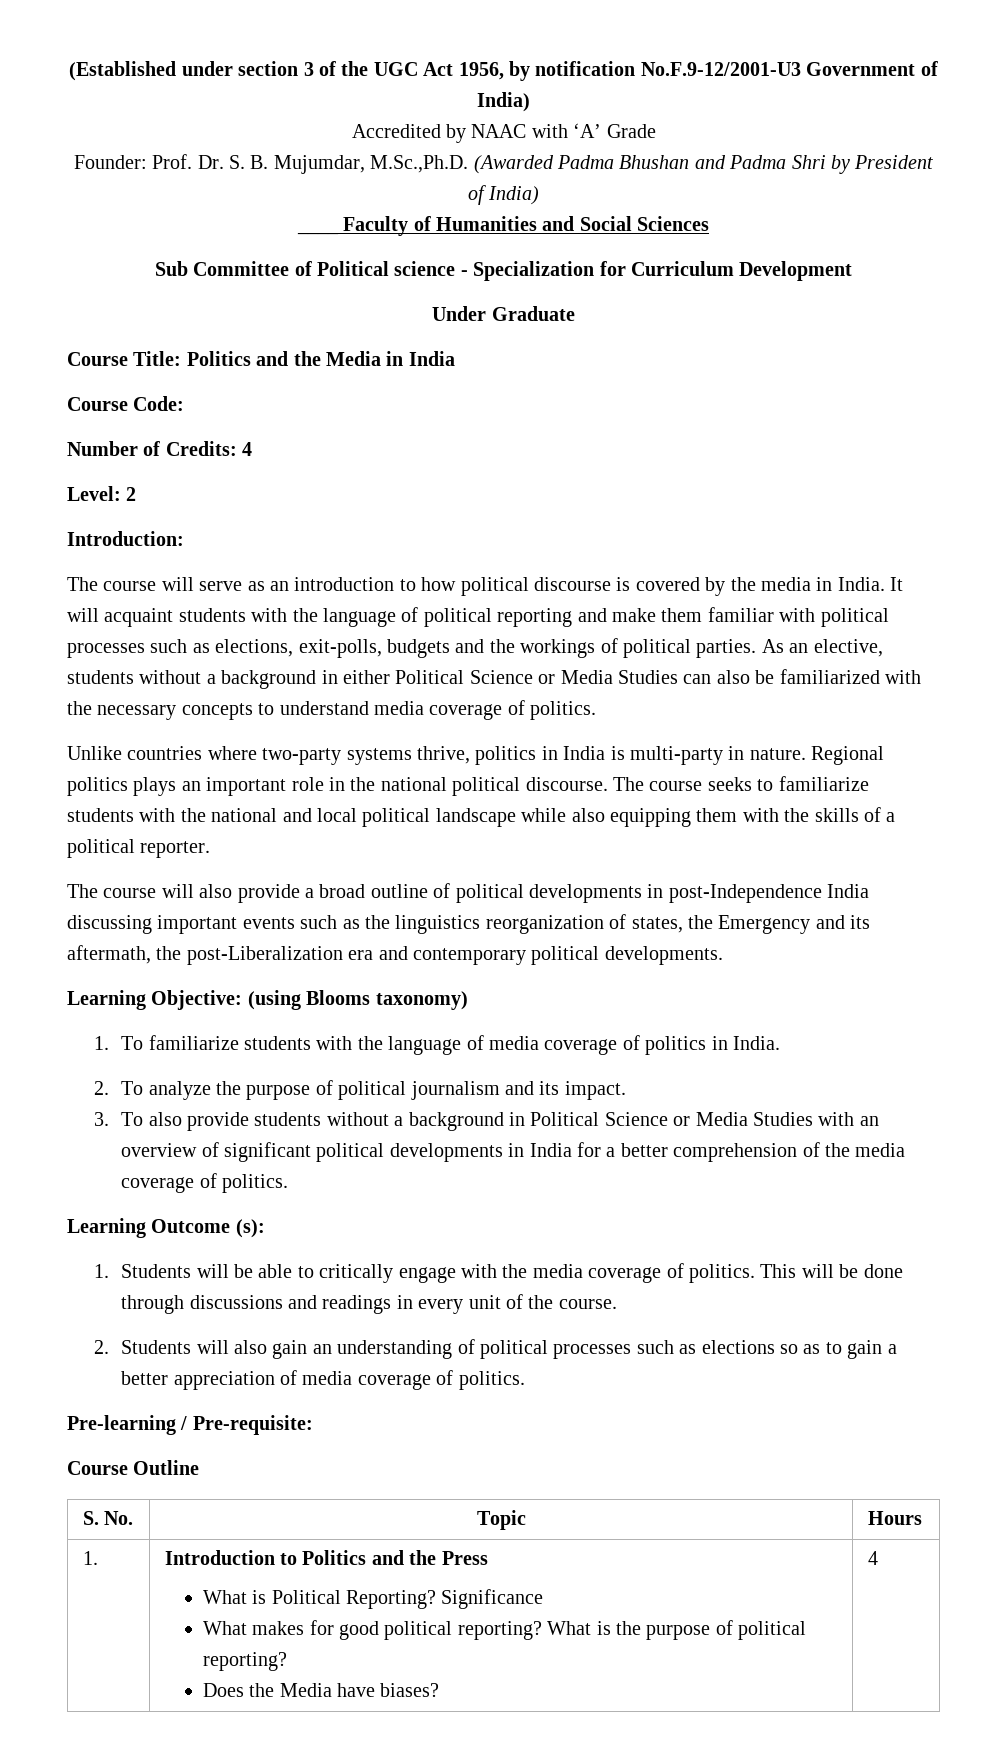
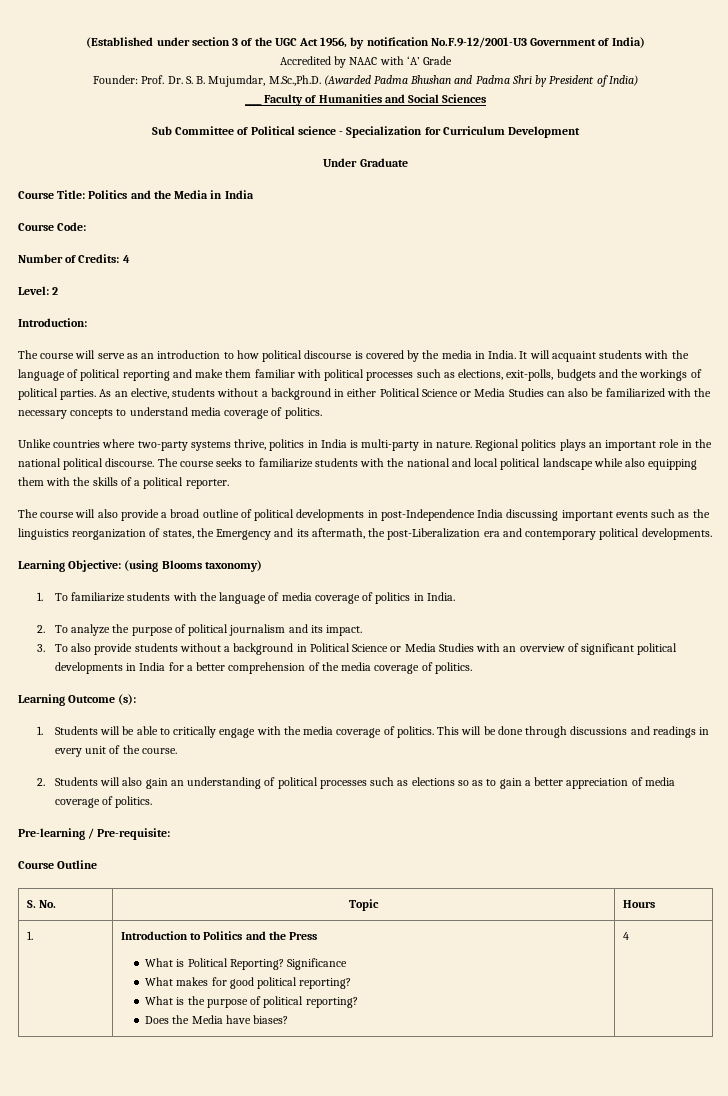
(542, 1630) none -> (352, 983) //

